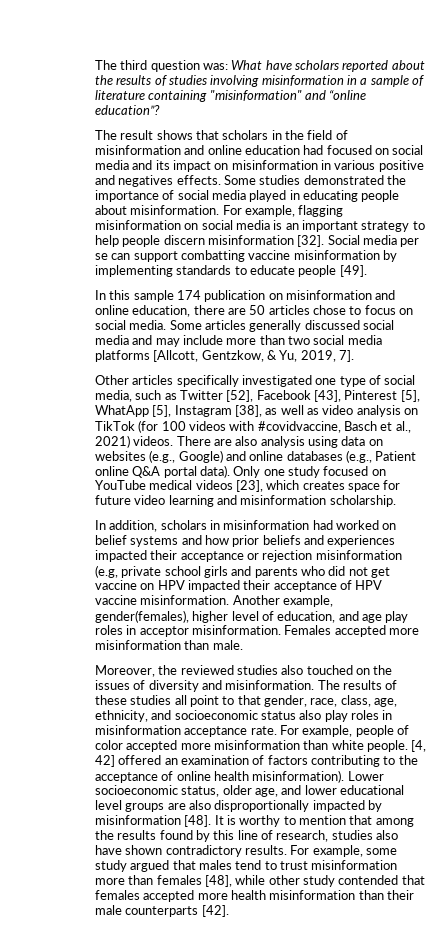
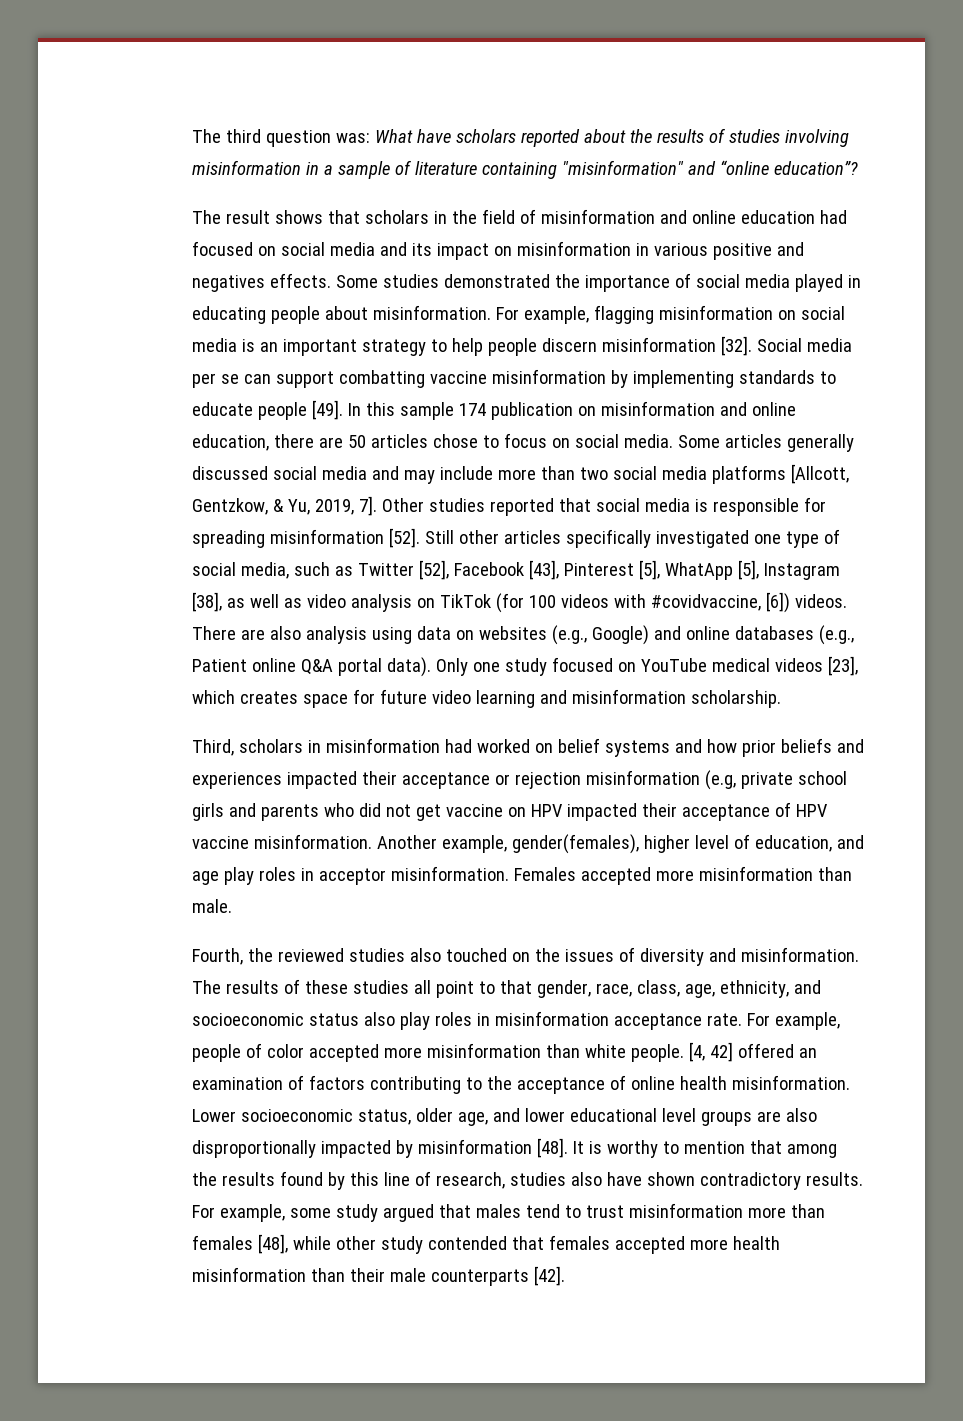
(367, 271) // -> (344, 410) none
[94,375,129,385] // Other -> [382,497,827,516] [192,528,500,548] Other studies reported that social media is responsible for spreading misinformation [52]. Still other
[344,421,411,433] [94,435,130,448] Basch et al., 2021) -> [766,592,791,613] [6])
[94,520,158,532] In addition, -> [192,739,235,756] Third,
[94,665,155,677] Moreover, -> [192,948,244,965] Fourth,
[252,770,345,783] misinformation). -> [732,1075,851,1090] misinformation.

